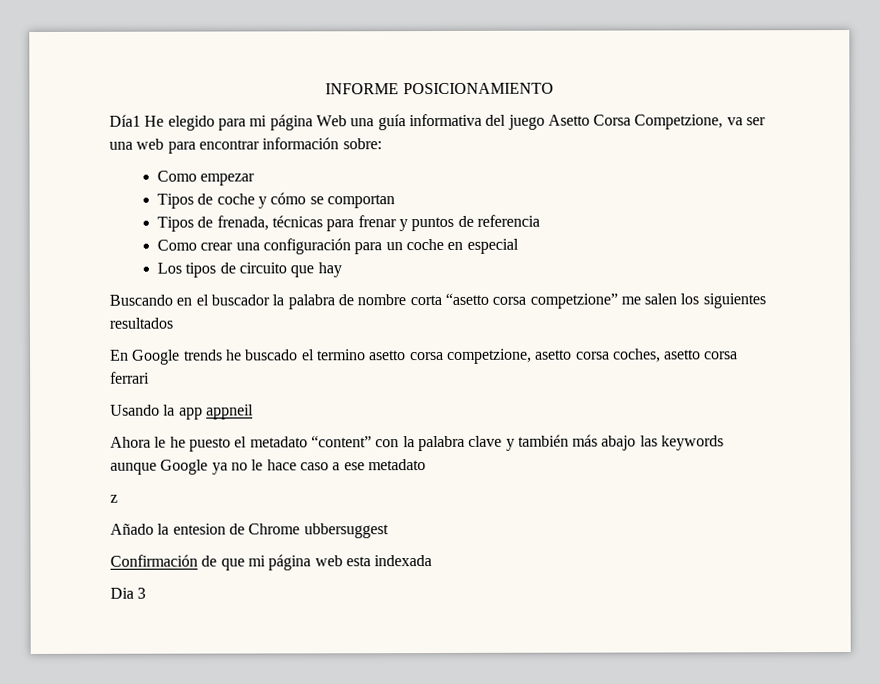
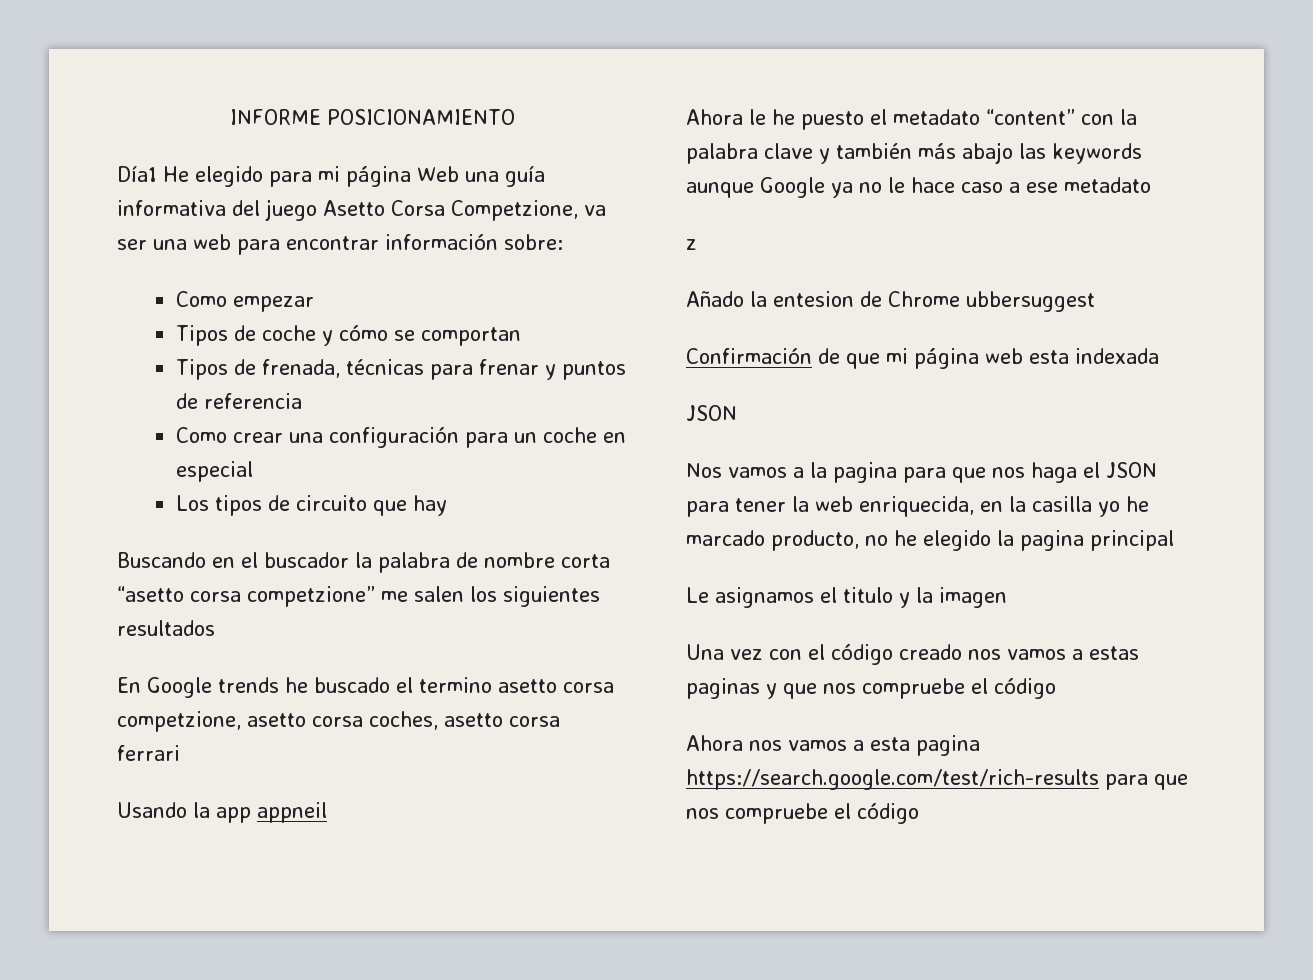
[110,587,147,599] Dia 3 -> [686,405,737,421] [686,462,1157,483] [686,496,1149,517] [686,530,1174,551] [686,587,1007,608] [686,644,1139,665] [686,678,1056,699] [686,735,980,756] [686,769,1188,790] [686,803,919,824] JSON // Nos vamos a la pagina para que nos haga el JSON para tener la web enriquecida, en la casilla yo he marcado producto, no he elegido la pagina principal // Le asignamos el titulo y la imagen // Una vez con el código creado nos vamos a estas paginas y que nos compruebe el código // Ahora nos vamos a esta pagina https://search.google.com/test/rich-results para que nos compruebe el código

